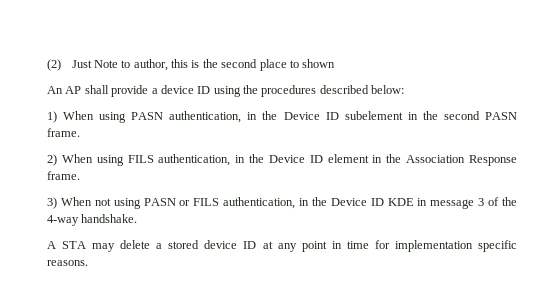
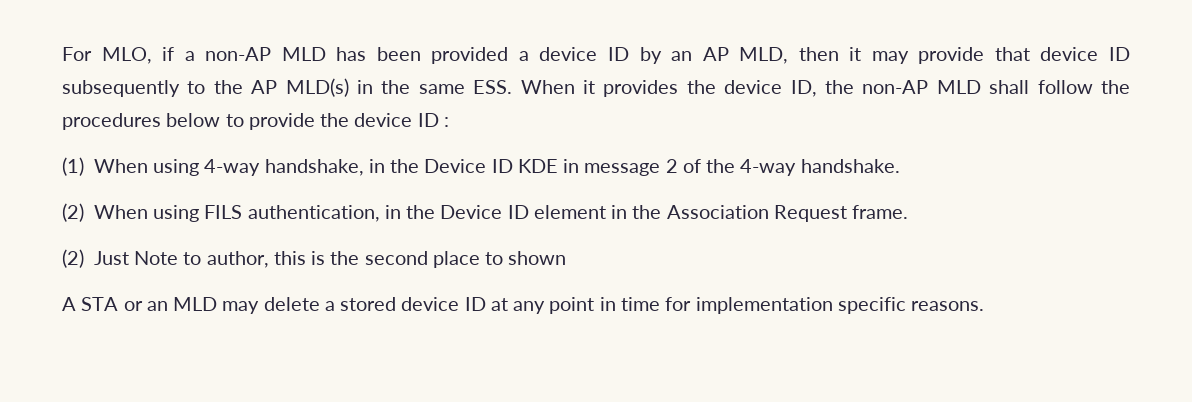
(47, 65) none -> [62,47,1130,64] [62,78,1130,97] [62,113,449,130] [62,157,900,176] [62,203,909,222] For MLO, if a non-AP MLD has been provided a device ID by an AP MLD, then it may provide that device ID subsequently to the AP MLD(s) in the same ESS. When it provides the device ID, the non-AP MLD shall follow the procedures below to provide the device ID : // (1) When using 4-way handshake, in the Device ID KDE in message 2 of the 4-way handshake. // (2) When using FILS authentication, in the Device ID element in the Association Request frame. //
[47,85,405,97] [47,111,518,123] [47,128,80,137] [47,154,518,166] [47,171,80,180] [47,197,517,209] [47,214,138,226] // An AP shall provide a device ID using the procedures described below: // 1) When using PASN authentication, in the Device ID subelement in the second PASN frame. // 2) When using FILS authentication, in the Device ID element in the Association Response frame. // 3) When not using PASN or FILS authentication, in the Device ID KDE in message 3 of the 4-way handshake. -> (567, 258) none
(87, 245) none -> [123,297,218,311] or an MLD

